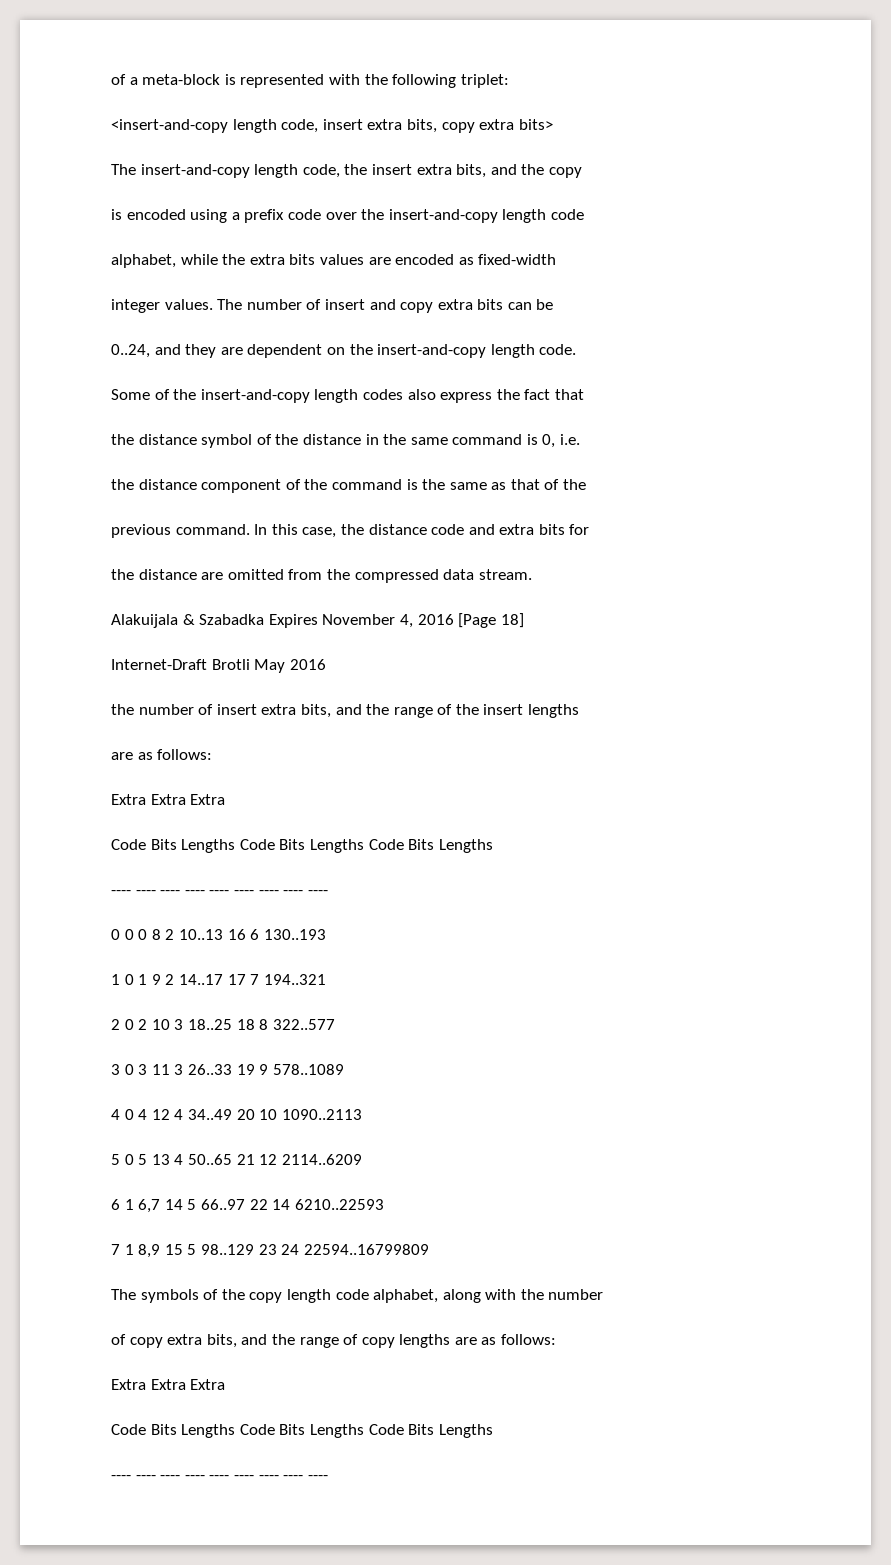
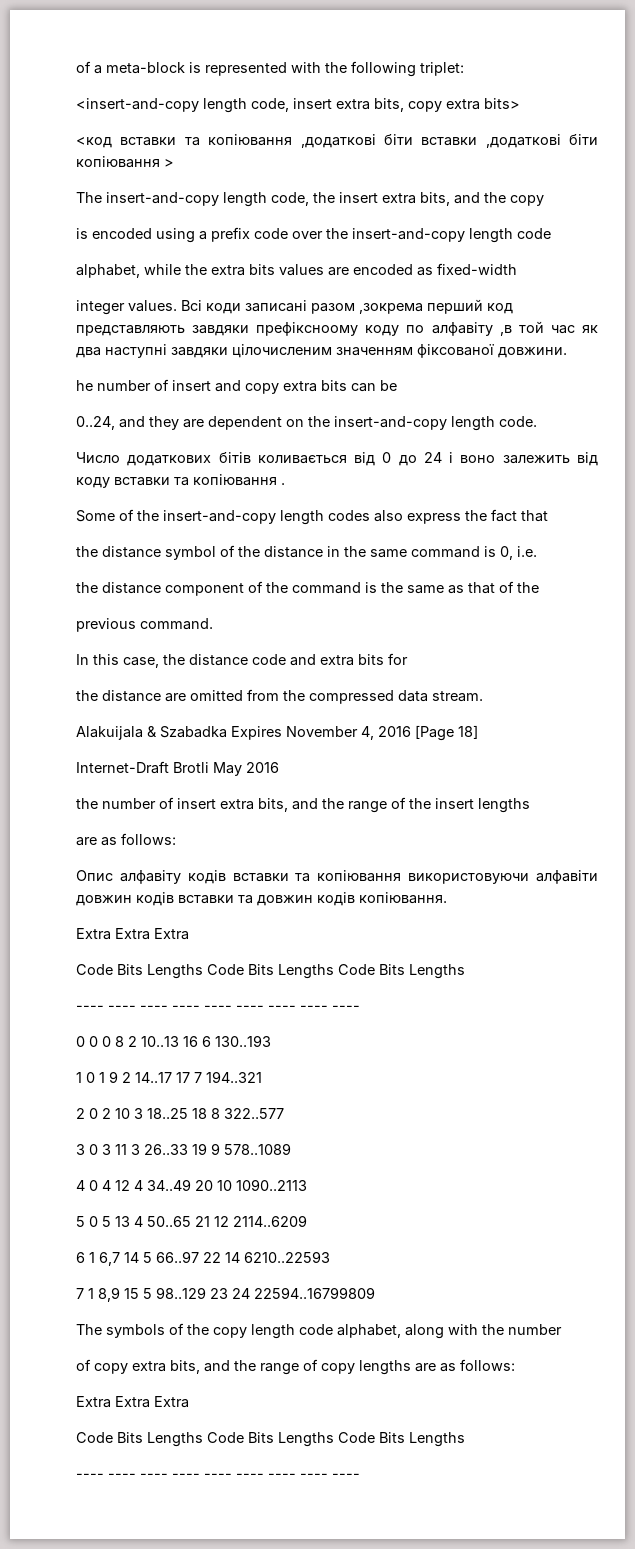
(553, 124) none -> [76,134,598,148] [76,156,174,168] // <код вставки та копіювання ,додаткові біти вставки ,додаткові біти копіювання >
[217,299,243,310] The -> [181,299,513,314] [76,321,598,336] [76,344,567,358] [76,380,93,391] Всі коди записані разом ,зокрема перший код представляють завдяки префіксноому коду по алфавіту ,в той час як два наступні завдяки цілочисленим значенням фіксованої довжини. // he
(577, 349) none -> [76,452,598,466] [76,474,285,488] // Число додаткових бітів коливається від 0 до 24 і воно залежить від коду вставки та копіювання .
(250, 529) none -> (213, 624) //
(213, 754) none -> [76,870,598,884] [76,892,447,906] // Опис алфавіту кодів вставки та копіювання використовуючи алфавіти довжин кодів вставки та довжин кодів копіювання.

